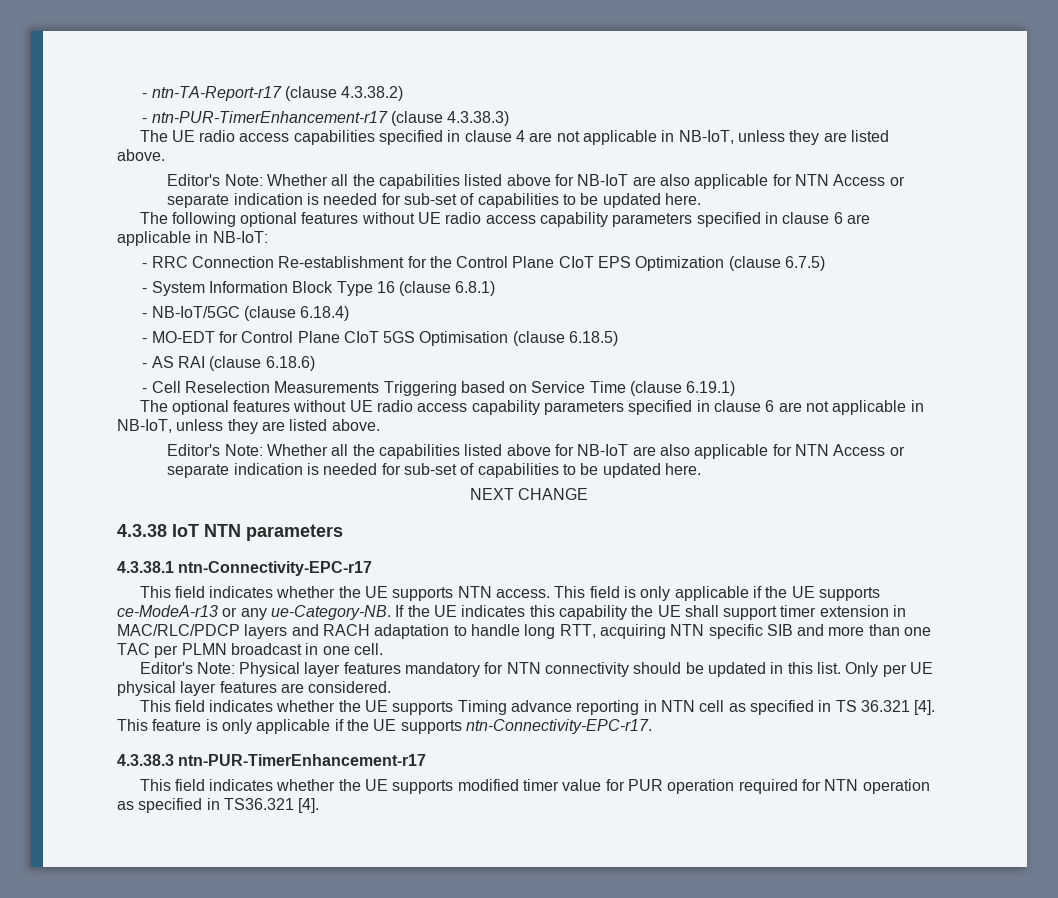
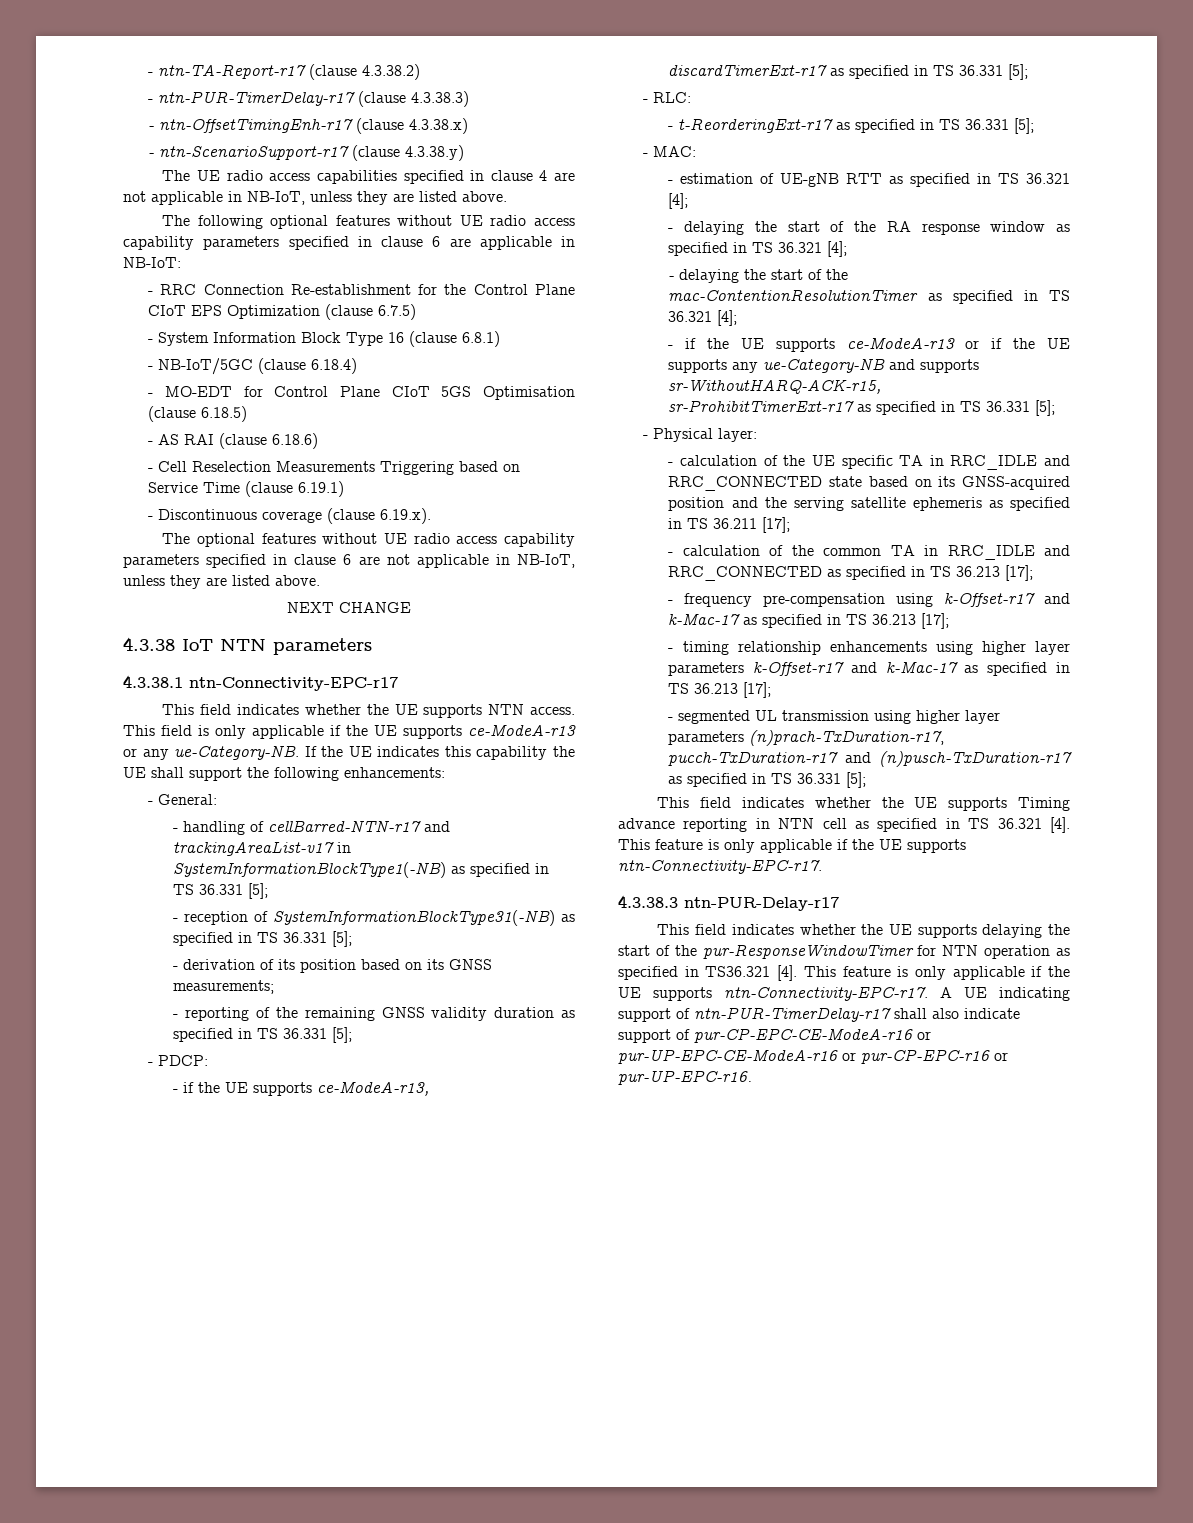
[151,111,388,123] ntn-PUR-TimerEnhancement-r17 -> [158,91,356,106] ntn-PUR-TimerDelay-r17
(510, 118) none -> [148,118,469,134] [148,145,465,161] // - ntn-OffsetTimingEnh-r17 (clause 4.3.38.x) // - ntn-ScenarioSupport-r17 (clause 4.3.38.y)
[167,174,905,189] [167,193,702,208] // Editor's Note: Whether all the capabilities listed above for NB-IoT are also applicable for NTN Access or separate indication is needed for sub-set of capabilities to be updated here. -> (507, 196) none
(736, 388) none -> [148,508,432,524] // - Discontinuous coverage (clause 6.19.x).
[167,444,905,459] [167,463,702,478] // Editor's Note: Whether all the capabilities listed above for NB-IoT are also applicable for NTN Access or separate indication is needed for sub-set of capabilities to be updated here. -> (320, 580) none
[780,605,907,617] [117,624,932,639] [117,643,383,658] [139,662,933,677] [117,681,392,696] timer extension in MAC/RLC/PDCP layers and RACH adaptation to handle long RTT, acquiring NTN specific SIB and more than one TAC per PLMN broadcast in one cell. // Editor's Note: Physical layer features mandatory for NTN connectivity should be updated in this list. Only per UE physical layer features are considered. -> [247,767,445,781] [148,794,218,805] [173,820,451,835] [173,841,352,856] [173,862,550,878] [173,883,269,899] [173,910,575,926] [173,931,353,947] [173,959,493,973] [173,980,275,994] [173,1007,575,1021] [173,1027,353,1043] [148,1055,209,1066] [173,1081,430,1096] [668,64,1029,80] [643,92,692,103] [668,118,1035,134] [643,146,697,157] [668,173,1070,187] [668,193,689,209] [668,221,1070,235] [668,241,848,257] [668,269,849,283] [668,289,1070,304] [668,310,738,326] [668,337,1070,352] [668,358,980,373] [668,379,882,394] [668,400,1056,416] [643,428,758,442] [668,455,1070,470] [668,476,1070,491] [668,497,1070,511] [668,517,791,533] [668,545,1070,560] [668,565,1034,581] [668,593,1070,607] [668,613,950,629] [668,641,1070,655] [668,661,1070,676] [668,682,772,698] [668,710,1001,724] [668,730,945,746] [668,751,1072,767] [668,772,867,788] the following enhancements: // - General: // - handling of cellBarred-NTN-r17 and trackingAreaList-v17 in SystemInformationBlockType1(-NB) as specified in TS 36.331 [5]; // - reception of SystemInformationBlockType31(-NB) as specified in TS 36.331 [5]; // - derivation of its position based on its GNSS measurements; // - reporting of the remaining GNSS validity duration as specified in TS 36.331 [5]; // - PDCP: // - if the UE supports ce-ModeA-r13, discardTimerExt-r17 as specified in TS 36.331 [5]; // - RLC: // - t-ReorderingExt-r17 as specified in TS 36.331 [5]; // - MAC: // - estimation of UE-gNB RTT as specified in TS 36.321 [4]; // - delaying the start of the RA response window as specified in TS 36.321 [4]; // - delaying the start of the mac-ContentionResolutionTimer as specified in TS 36.321 [4]; // - if the UE supports ce-ModeA-r13 or if the UE supports any ue-Category-NB and supports sr-WithoutHARQ-ACK-r15, sr-ProhibitTimerExt-r17 as specified in TS 36.331 [5]; // - Physical layer: // - calculation of the UE specific TA in RRC_IDLE and RRC_CONNECTED state based on its GNSS-acquired position and the serving satellite ephemeris as specified in TS 36.211 [17]; // - calculation of the common TA in RRC_IDLE and RRC_CONNECTED as specified in TS 36.213 [17]; // - frequency pre-compensation using k-Offset-r17 and k-Mac-17 as specified in TS 36.213 [17]; // - timing relationship enhancements using higher layer parameters k-Offset-r17 and k-Mac-17 as specified in TS 36.213 [17]; // - segmented UL transmission using higher layer parameters (n)prach-TxDuration-r17, pucch-TxDuration-r17 and (n)pusch-TxDuration-r17 as specified in TS 36.331 [5];
[178,754,427,766] [139,779,798,794] ntn-PUR-TimerEnhancement-r17 // This field indicates whether the UE supports modified timer value for PUR operation required -> [684,897,839,911] [657,924,1070,938] [618,944,914,959] ntn-PUR-Delay-r17 // This field indicates whether the UE supports delaying the start of the pur-ResponseWindowTimer
(320, 805) none -> [803,966,1070,980] [618,986,1070,1001] [618,1007,1020,1022] [618,1028,931,1043] [618,1049,1008,1064] [618,1070,752,1085] This feature is only applicable if the UE supports ntn-Connectivity-EPC-r17. A UE indicating support of ntn-PUR-TimerDelay-r17 shall also indicate support of pur-CP-EPC-CE-ModeA-r16 or pur-UP-EPC-CE-ModeA-r16 or pur-CP-EPC-r16 or pur-UP-EPC-r16.

